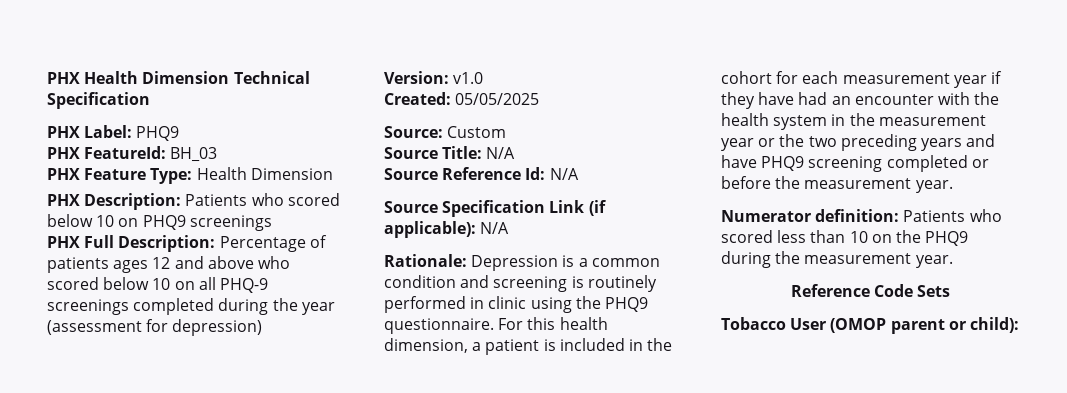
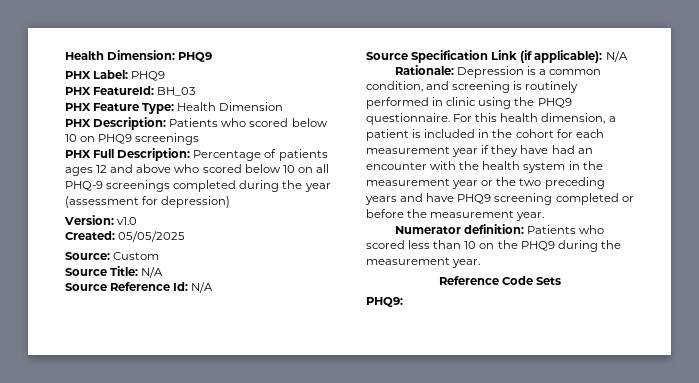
[47,71,310,84] [47,92,150,109] PHX Health Dimension Technical Specification -> [65,50,213,62] Health Dimension: PHQ9
[384,275,456,288] condition -> [366,81,423,92] condition,
[721,317,1019,334] Tobacco User (OMOP parent or child): -> [366,297,403,307] PHQ9:

